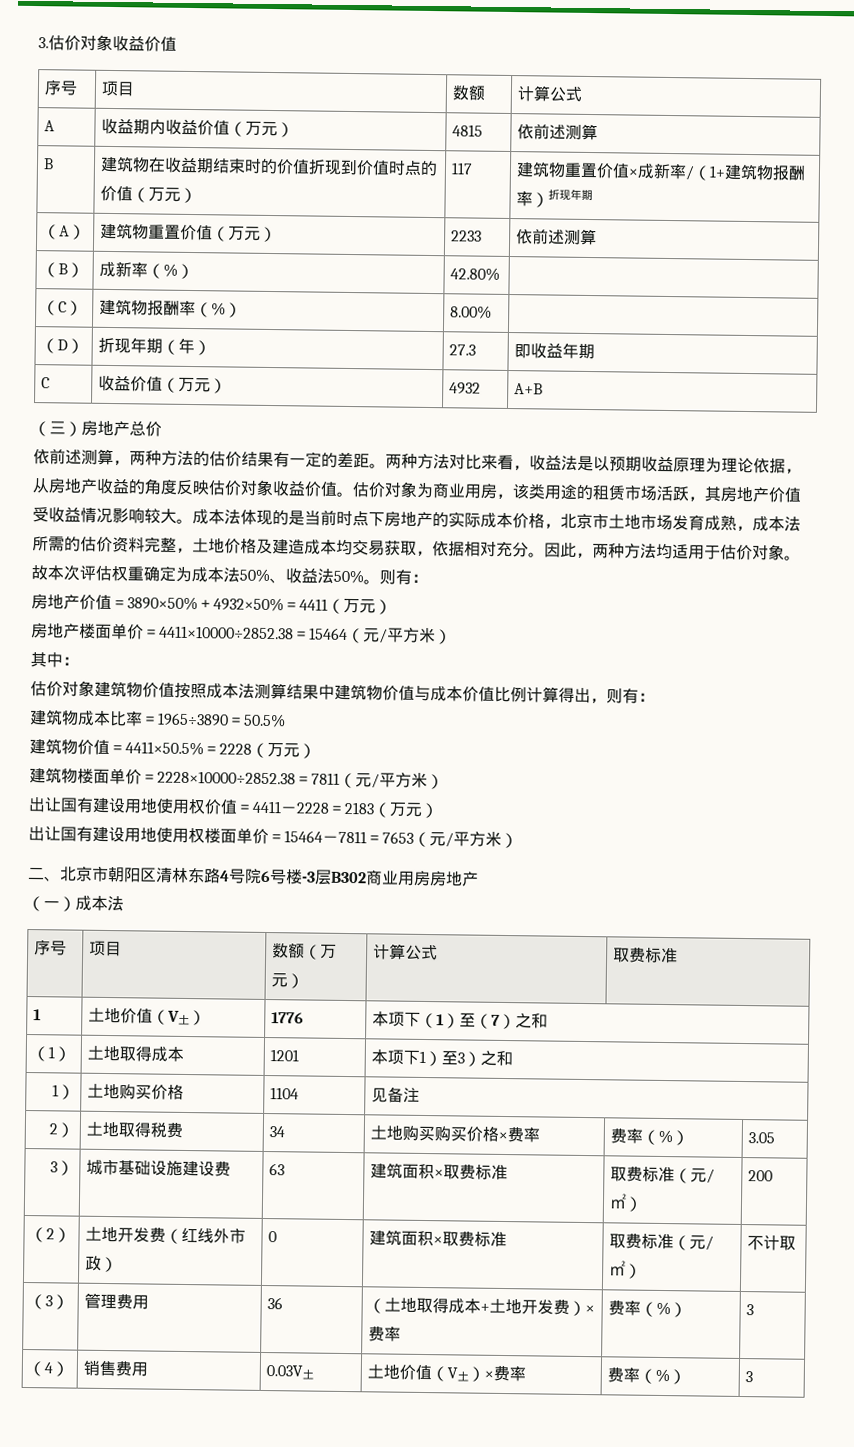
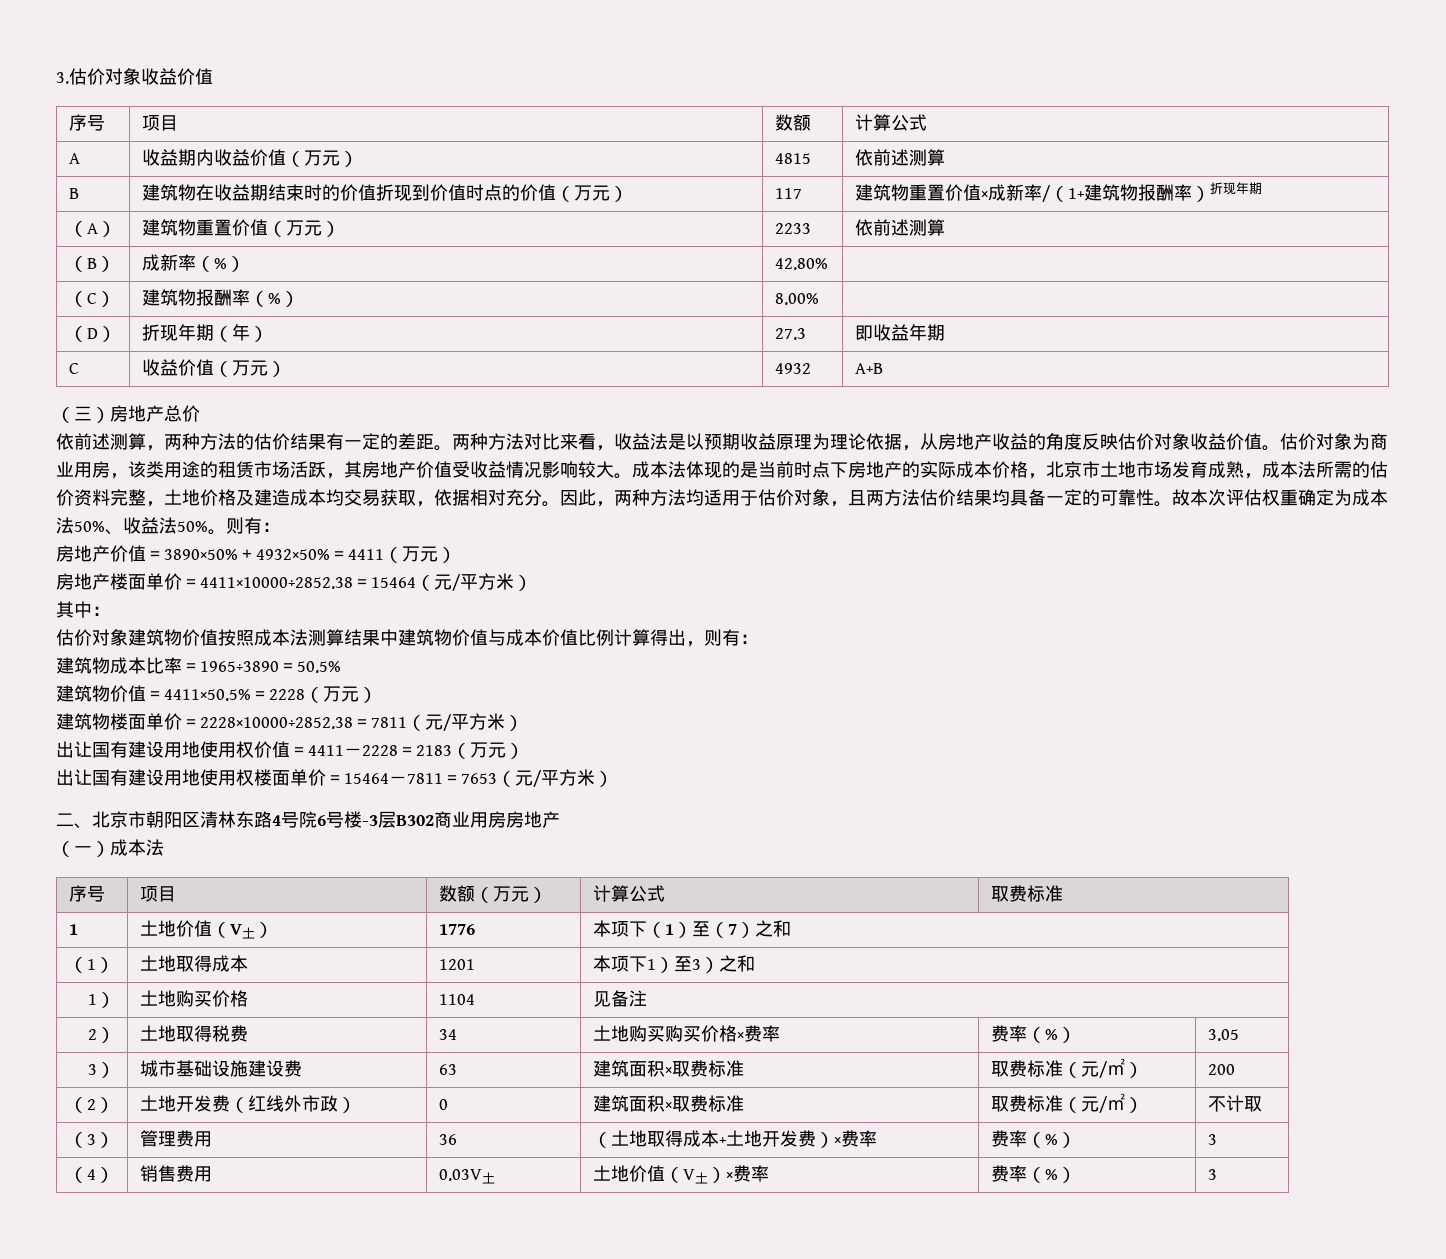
(785, 552) none -> [830,489,1154,507] ，且两方法估价结果均具备一定的可靠性

